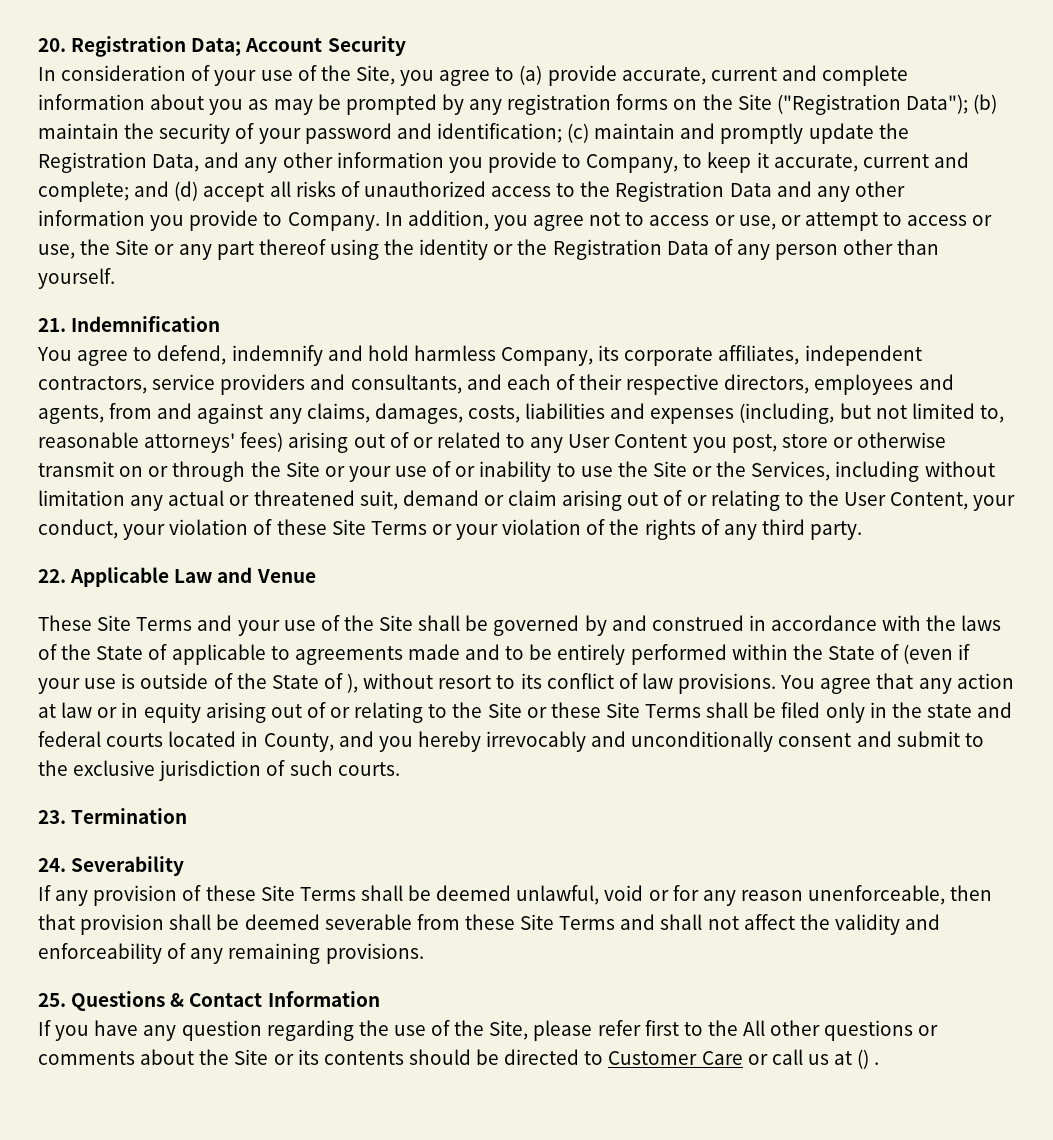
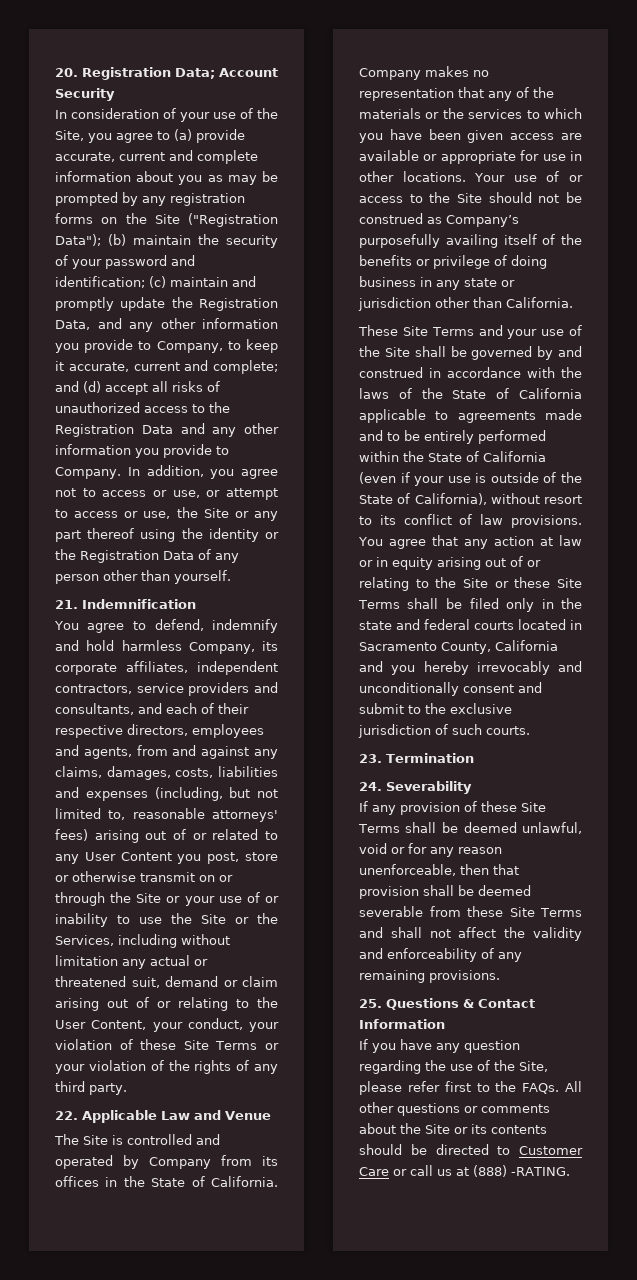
(316, 576) none -> [54,1134,220,1145] [55,1155,278,1169] [55,1176,278,1187] [359,66,489,80] [359,87,554,101] [359,108,582,119] [359,129,582,143] [359,150,582,164] [359,171,583,182] [359,192,582,203] [359,213,519,227] [359,234,582,248] [359,255,547,269] [359,276,515,290] [358,297,573,311] // The Site is controlled and operated by Company from its offices in the State of California. Company makes no representation that any of the materials or the services to which you have been given access are available or appropriate for use in other locations. Your use of or access to the Site should not be construed as Company’s purposefully availing itself of the benefits or privilege of doing business in any state or jurisdiction other than California.
(168, 652) none -> [519,388,582,399] California
(900, 652) none -> [483,451,546,462] California
[347,673,359,693] ), -> [414,493,487,505] California),
[263,733,334,752] County, -> [359,640,558,654] Sacramento County, California
(738, 1028) none -> [522,1083,560,1094] FAQs.
[857,1049,880,1069] () . -> [473,1165,570,1177] (888) -RATING.

